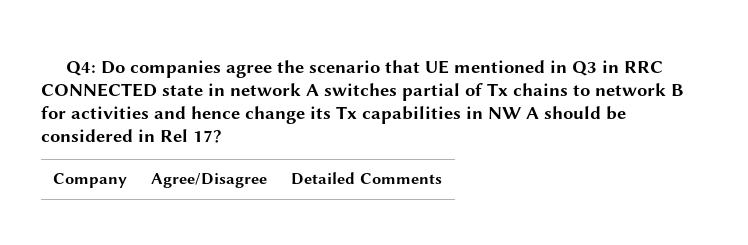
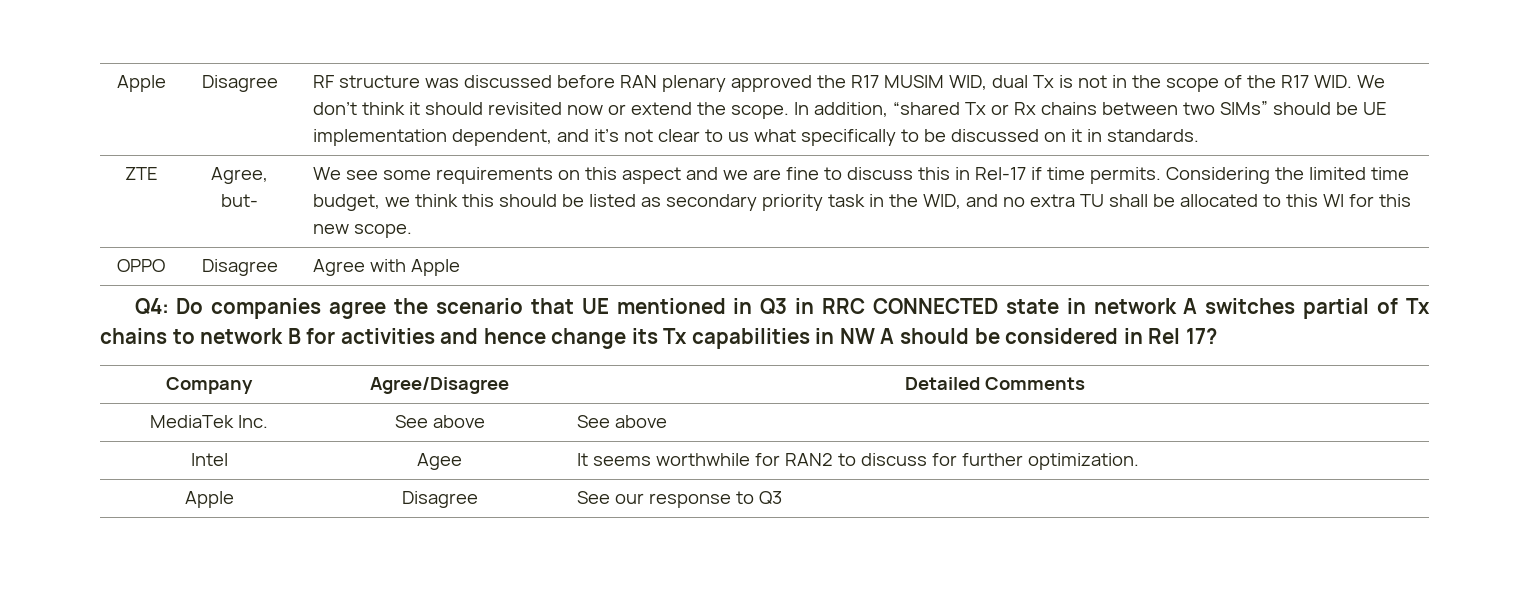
(65, 68) none -> [116,75,166,92] [201,75,278,92] [312,75,1385,92] [312,101,1387,119] [312,129,1199,146] [124,167,158,180] [211,167,268,184] [221,194,258,207] [312,167,1409,184] [312,194,1411,211] [312,224,412,238] [117,259,165,272] [201,259,278,276] [312,259,460,276] Apple | Disagree | RF structure was discussed before RAN plenary approved the R17 MUSIM WID, dual Tx is not in the scope of the R17 WID. We don’t think it should revisited now or extend the scope. In addition, “shared Tx or Rx chains between two SIMs” should be UE implementation dependent, and it’s not clear to us what specifically to be discussed on it in standards. // ZTE | Agree, but- | We see some requirements on this aspect and we are fine to discuss this in Rel-17 if time permits. Considering the limited time budget, we think this should be listed as secondary priority task in the WID, and no extra TU shall be allocated to this WI for this new scope. // OPPO | Disagree | Agree with Apple //
(442, 178) none -> [150,415,268,428] [394,415,485,428] [576,415,667,428] [190,453,228,466] [417,453,462,470] [576,453,1139,470] [184,491,234,508] [401,491,478,508] [576,491,782,508] // MediaTek Inc. | See above | See above // Intel | Agee | It seems worthwhile for RAN2 to discuss for further optimization. // Apple | Disagree | See our response to Q3

